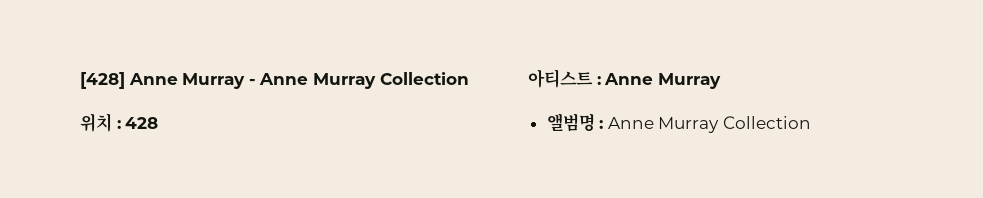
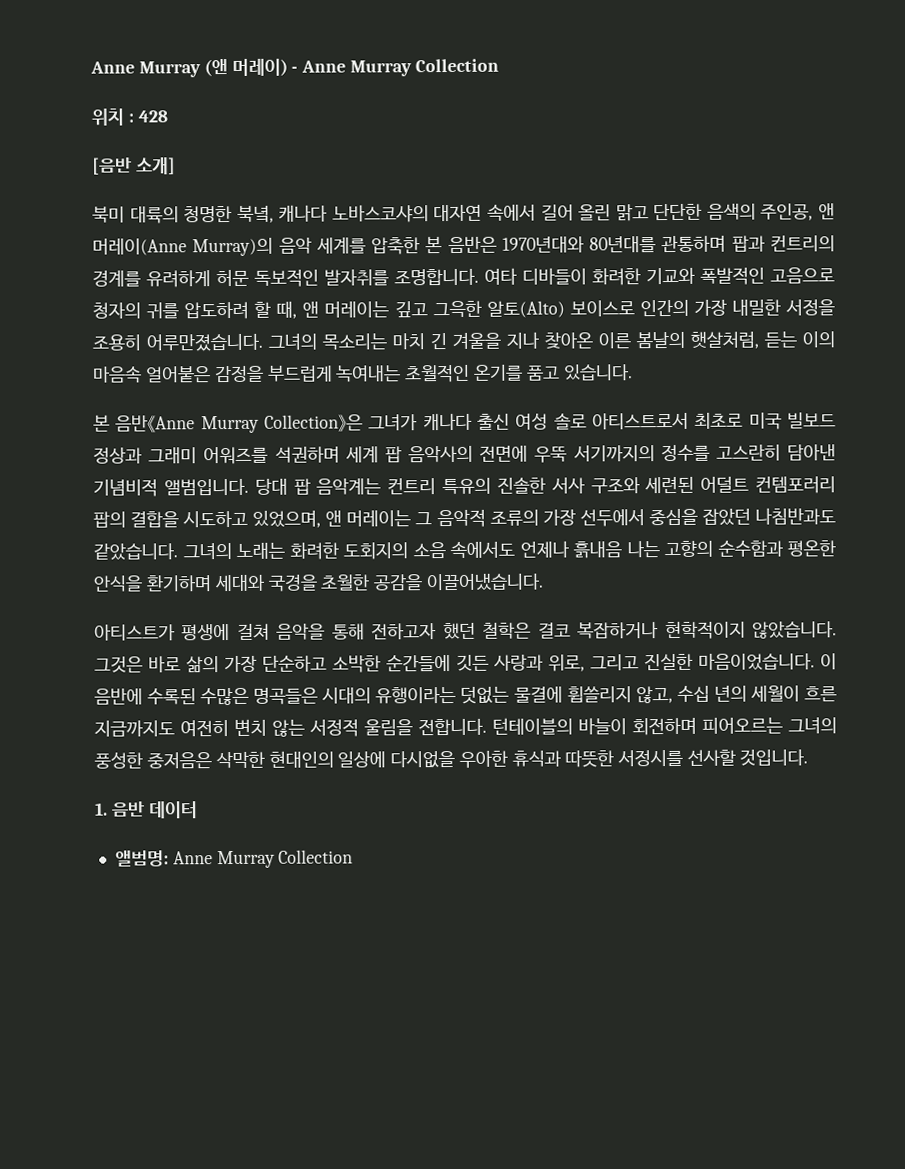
[80,72,246,89] [428] Anne Murray -> [90,58,288,78] Anne Murray (앤 머레이)
[528,69,721,89] [546,113,604,132] 아티스트 : Anne Murray // 앨범명 : -> [92,157,176,175] [92,203,835,224] [92,235,835,257] [92,267,835,288] [92,299,835,320] [92,331,835,352] [93,364,633,384] [93,412,836,434] [93,444,837,465] [93,476,837,497] [93,507,837,528] [93,539,836,561] [93,573,545,592] [94,620,837,641] [94,653,837,673] [94,685,838,706] [94,717,837,737] [94,749,809,769] [94,801,198,819] [114,850,169,867] [음반 소개] // 북미 대륙의 청명한 북녘, 캐나다 노바스코샤의 대자연 속에서 길어 올린 맑고 단단한 음색의 주인공, 앤 머레이(Anne Murray)의 음악 세계를 압축한 본 음반은 1970년대와 80년대를 관통하며 팝과 컨트리의 경계를 유려하게 허문 독보적인 발자취를 조명합니다. 여타 디바들이 화려한 기교와 폭발적인 고음으로 청자의 귀를 압도하려 할 때, 앤 머레이는 깊고 그윽한 알토(Alto) 보이스로 인간의 가장 내밀한 서정을 조용히 어루만졌습니다. 그녀의 목소리는 마치 긴 겨울을 지나 찾아온 이른 봄날의 햇살처럼, 듣는 이의 마음속 얼어붙은 감정을 부드럽게 녹여내는 초월적인 온기를 품고 있습니다. // 본 음반《Anne Murray Collection》은 그녀가 캐나다 출신 여성 솔로 아티스트로서 최초로 미국 빌보드 정상과 그래미 어워즈를 석권하며 세계 팝 음악사의 전면에 우뚝 서기까지의 정수를 고스란히 담아낸 기념비적 앨범입니다. 당대 팝 음악계는 컨트리 특유의 진솔한 서사 구조와 세련된 어덜트 컨템포러리 팝의 결합을 시도하고 있었으며, 앤 머레이는 그 음악적 조류의 가장 선두에서 중심을 잡았던 나침반과도 같았습니다. 그녀의 노래는 화려한 도회지의 소음 속에서도 언제나 흙내음 나는 고향의 순수함과 평온한 안식을 환기하며 세대와 국경을 초월한 공감을 이끌어냈습니다. // 아티스트가 평생에 걸쳐 음악을 통해 전하고자 했던 철학은 결코 복잡하거나 현학적이지 않았습니다. 그것은 바로 삶의 가장 단순하고 소박한 순간들에 깃든 사랑과 위로, 그리고 진실한 마음이었습니다. 이 음반에 수록된 수많은 명곡들은 시대의 유행이라는 덧없는 물결에 휩쓸리지 않고, 수십 년의 세월이 흐른 지금까지도 여전히 변치 않는 서정적 울림을 전합니다. 턴테이블의 바늘이 회전하며 피어오르는 그녀의 풍성한 중저음은 삭막한 현대인의 일상에 다시없을 우아한 휴식과 따뜻한 서정시를 선사할 것입니다. // 1. 음반 데이터 // 앨범명:

